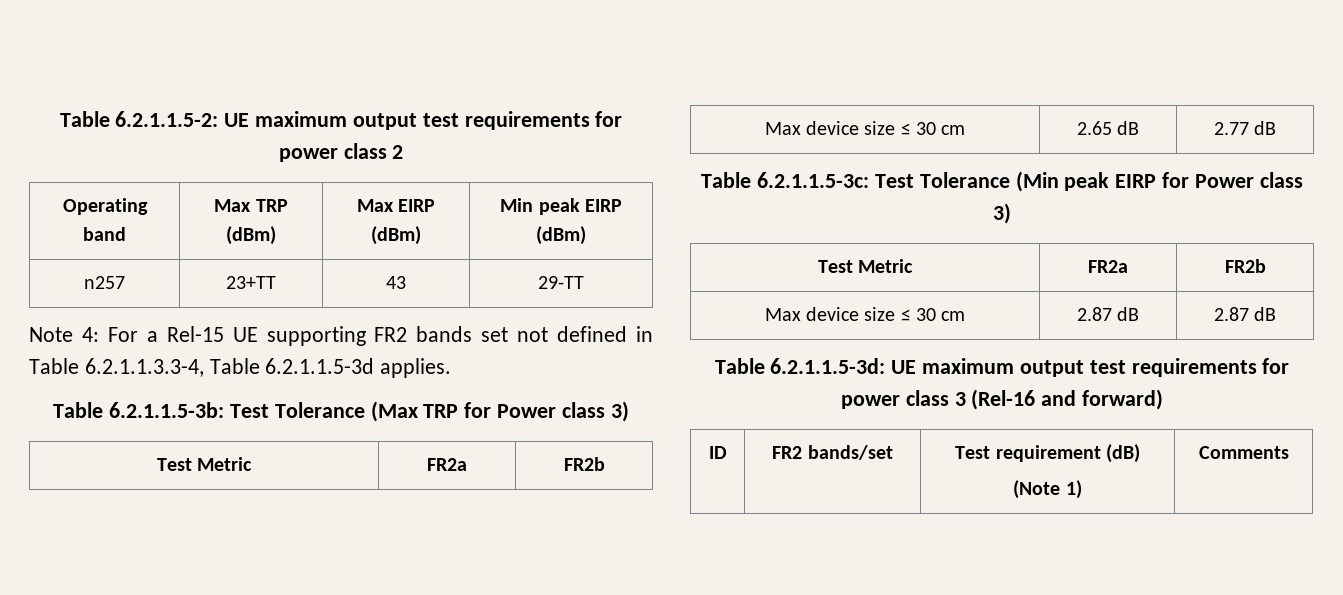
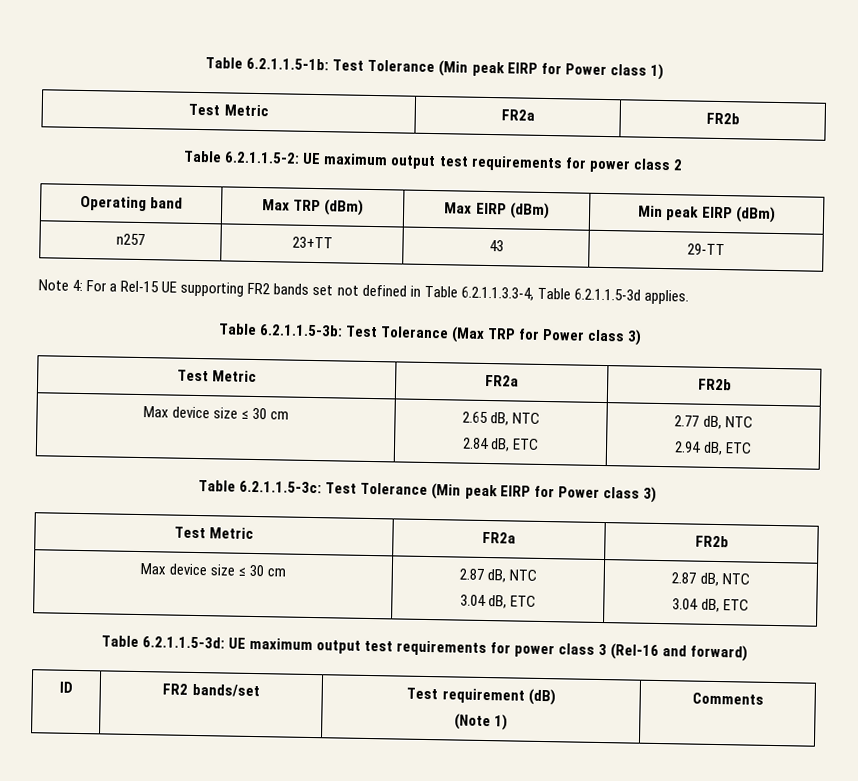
[59,111,110,127] Table -> [205,57,664,81] [188,103,269,117] [500,109,535,121] [705,112,740,125] [183,150,223,163] Table 6.2.1.1.5-1b: Test Tolerance (Min peak EIRP for Power class 1) // Test Metric | FR2a | FR2b // Table
[1117,121,1140,135] [1213,121,1277,135] dB | 2.77 dB -> [490,412,541,426] [462,437,540,452] [674,415,753,430] [674,441,752,456] dB, NTC // 2.84 dB, ETC | 2.77 dB, NTC // 2.94 dB, ETC
[1117,307,1140,321] [1213,307,1277,321] dB | 2.87 dB -> [487,569,538,583] [459,594,537,609] [671,572,750,587] [672,598,749,613] dB, NTC // 3.04 dB, ETC | 2.87 dB, NTC // 3.04 dB, ETC

